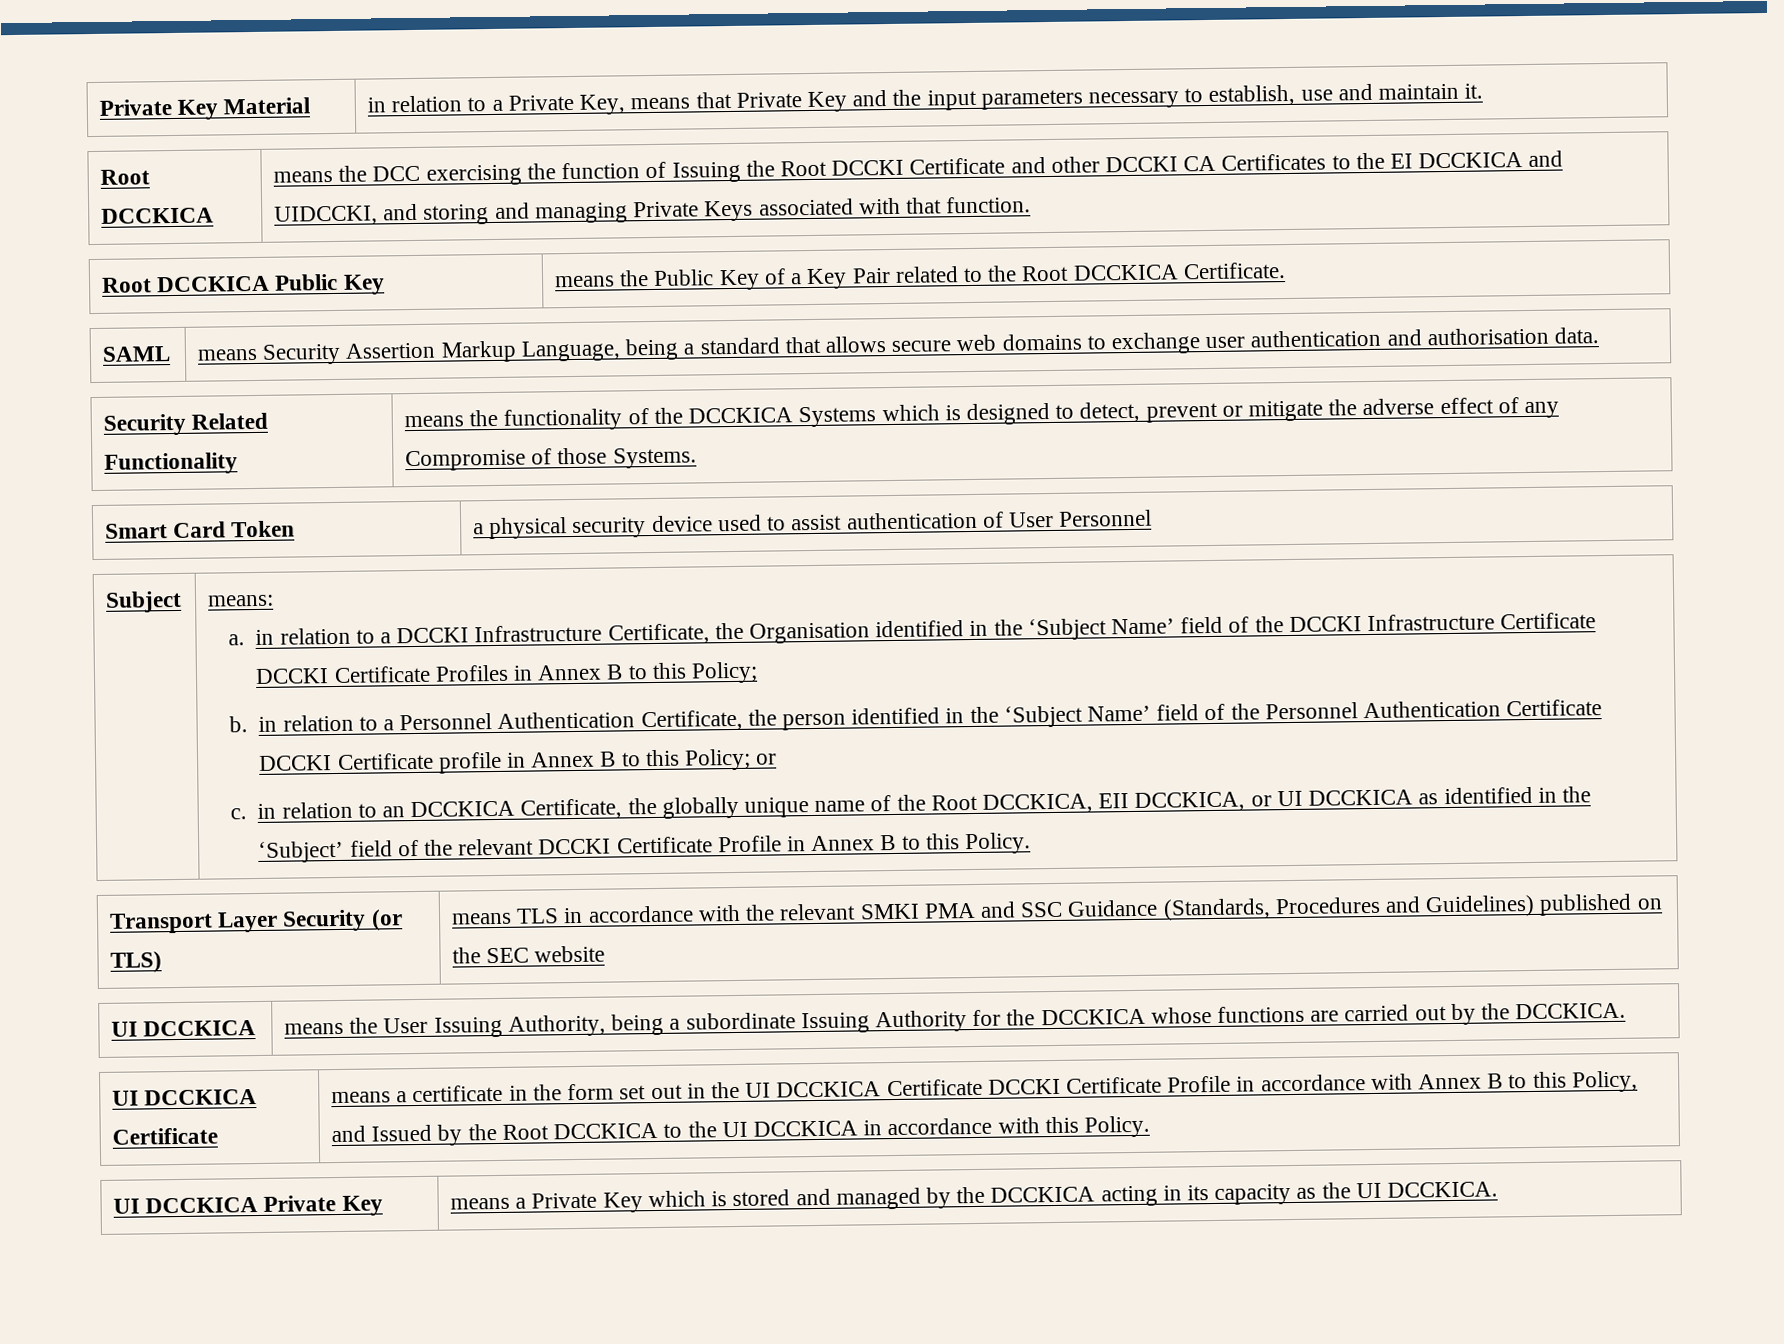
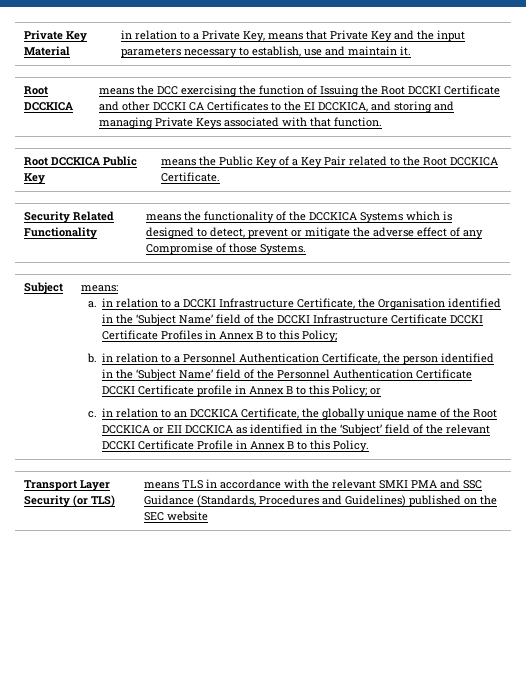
[1418,150,1564,169] [274,205,379,226] DCCKICA and UIDCCKI, -> [317,102,368,112] DCCKICA,
[102,346,172,362] [197,327,1600,365] // SAML | means Security Assertion Markup Language, being a standard that allows secure web domains to exchange user authentication and authorisation data. -> (220, 177) none
[105,520,296,539] [473,509,1153,540] // Smart Card Token | a physical security device used to assist authentication of User Personnel -> (306, 249) none
[982,790,1303,814] DCCKICA, EII DCCKICA, or UI -> [102,425,183,434] DCCKICA or EII
[111,1020,257,1037] [284,1002,1627,1038] [112,1089,258,1106] [112,1127,219,1145] [331,1070,1638,1104] [331,1115,1150,1146] [113,1195,383,1216] [450,1181,1499,1213] // UI DCCKICA | means the User Issuing Authority, being a subordinate Issuing Authority for the DCCKICA whose functions are carried out by the DCCKICA. // UI DCCKICA Certificate | means a certificate in the form set out in the UI DCCKICA Certificate DCCKI Certificate Profile in accordance with Annex B to this Policy, and Issued by the Root DCCKICA to the UI DCCKICA in accordance with this Policy. // UI DCCKICA Private Key | means a Private Key which is stored and managed by the DCCKICA acting in its capacity as the UI DCCKICA. -> (208, 516) none

